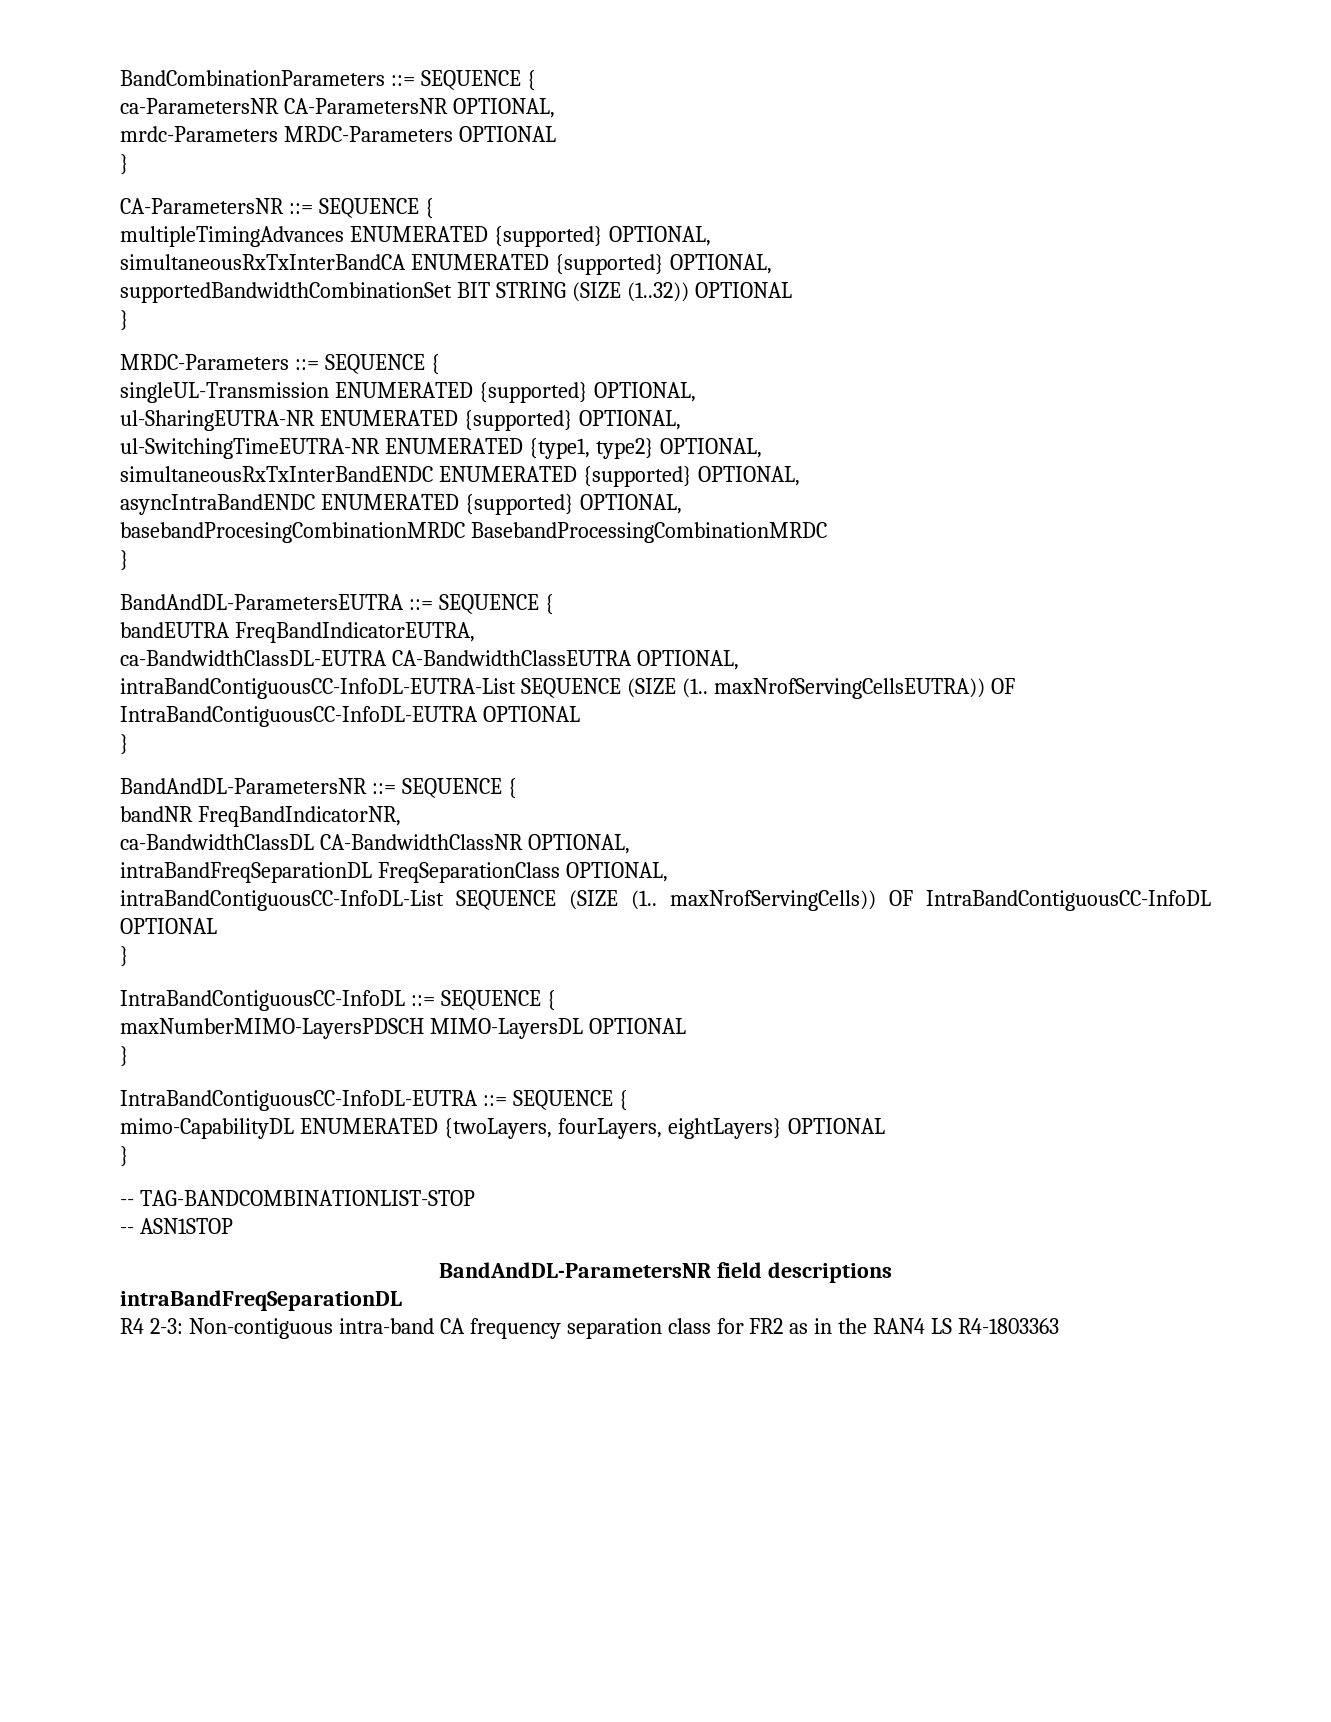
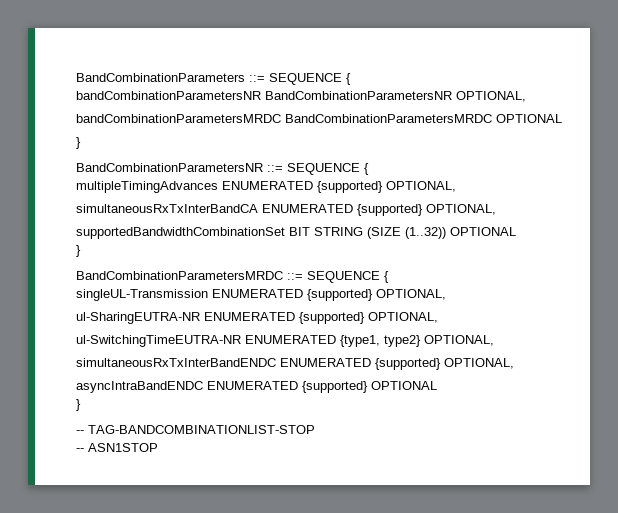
[120,98,555,118] [120,126,556,142] [120,154,129,175] [120,198,284,214] ca-ParametersNR CA-ParametersNR OPTIONAL, // mrdc-Parameters MRDC-Parameters OPTIONAL // } // CA-ParametersNR -> [76,91,526,102] [76,114,562,123] [76,137,81,149] [76,163,263,172] bandCombinationParametersNR BandCombinationParametersNR OPTIONAL, // bandCombinationParametersMRDC BandCombinationParametersMRDC OPTIONAL // } // BandCombinationParametersNR
[120,354,289,370] MRDC-Parameters -> [76,271,283,280] BandCombinationParametersMRDC
[579,494,682,514] [120,522,827,543] [120,550,129,571] [120,594,554,615] [120,622,475,643] [120,650,739,670] [120,678,1015,699] [120,706,580,727] [120,734,129,755] [120,778,517,799] [120,806,401,827] [120,834,630,854] [120,862,668,883] [120,890,1211,911] [120,918,217,934] [120,946,129,967] [120,990,556,1011] [120,1018,686,1039] [120,1046,129,1067] [120,1090,628,1111] [120,1118,782,1139] OPTIONAL, // basebandProcesingCombinationMRDC BasebandProcessingCombinationMRDC // } // BandAndDL-ParametersEUTRA ::= SEQUENCE { // bandEUTRA FreqBandIndicatorEUTRA, // ca-BandwidthClassDL-EUTRA CA-BandwidthClassEUTRA OPTIONAL, // intraBandContiguousCC-InfoDL-EUTRA-List SEQUENCE (SIZE (1.. maxNrofServingCellsEUTRA)) OF IntraBandContiguousCC-InfoDL-EUTRA OPTIONAL // } // BandAndDL-ParametersNR ::= SEQUENCE { // bandNR FreqBandIndicatorNR, // ca-BandwidthClassDL CA-BandwidthClassNR OPTIONAL, // intraBandFreqSeparationDL FreqSeparationClass OPTIONAL, // intraBandContiguousCC-InfoDL-List SEQUENCE (SIZE (1.. maxNrofServingCells)) OF IntraBandContiguousCC-InfoDL OPTIONAL // } // IntraBandContiguousCC-InfoDL ::= SEQUENCE { // maxNumberMIMO-LayersPDSCH MIMO-LayersDL OPTIONAL // } // IntraBandContiguousCC-InfoDL-EUTRA ::= SEQUENCE { // mimo-CapabilityDL ENUMERATED {twoLayers, fourLayers, eightLayers} -> (368, 387) none
[439,1262,892,1283] [120,1290,402,1311] [120,1318,1060,1339] // BandAndDL-ParametersNR field descriptions // intraBandFreqSeparationDL // R4 2-3: Non-contiguous intra-band CA frequency separation class for FR2 as in the RAN4 LS R4-1803363 -> (158, 447) none

